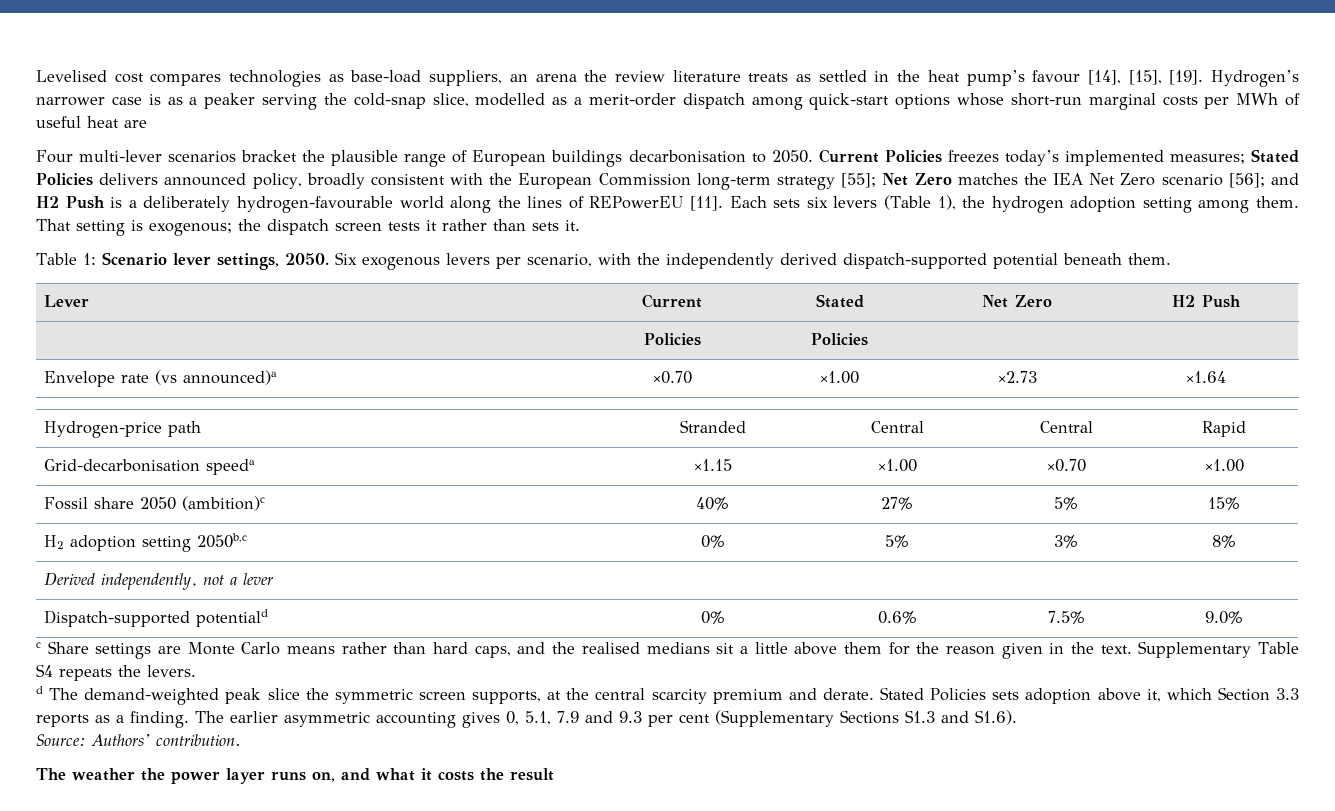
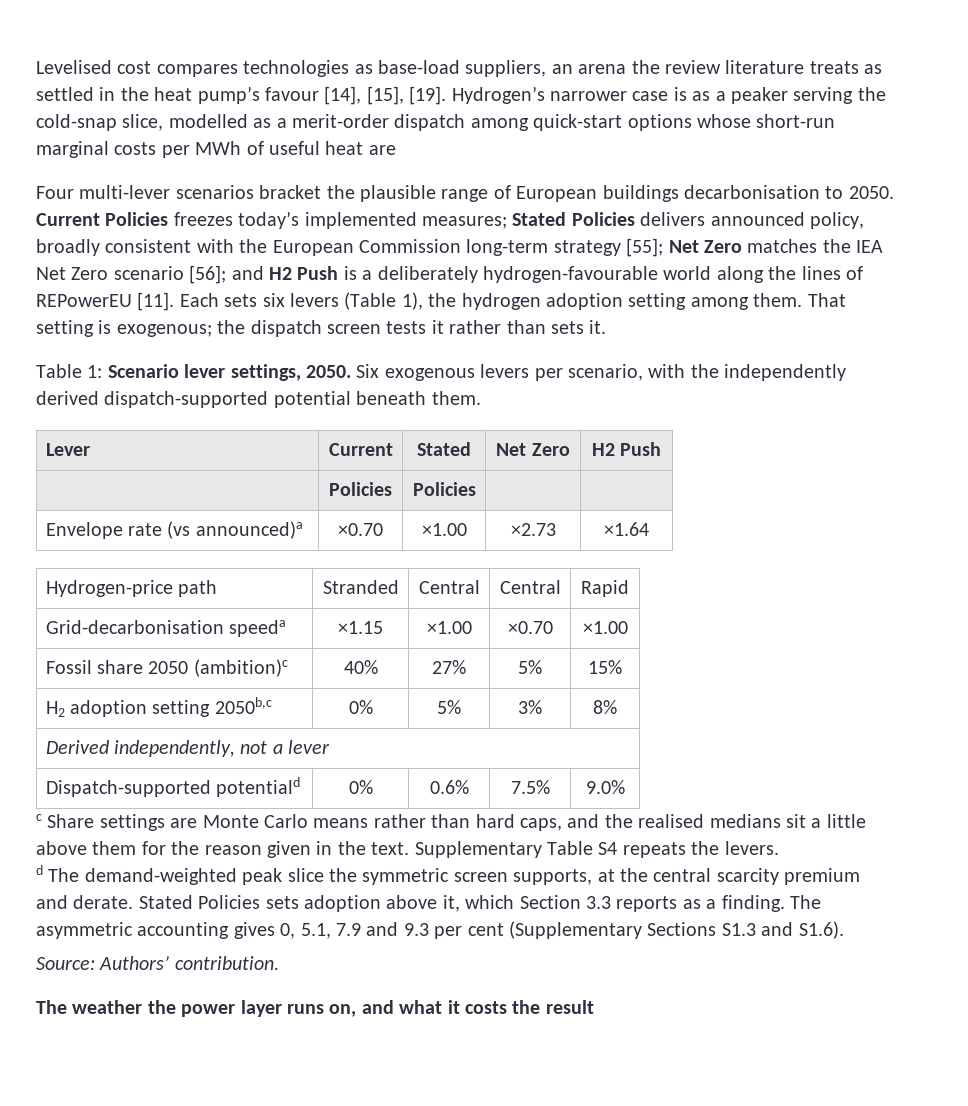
[230,711,278,723] earlier -> (821, 902) none

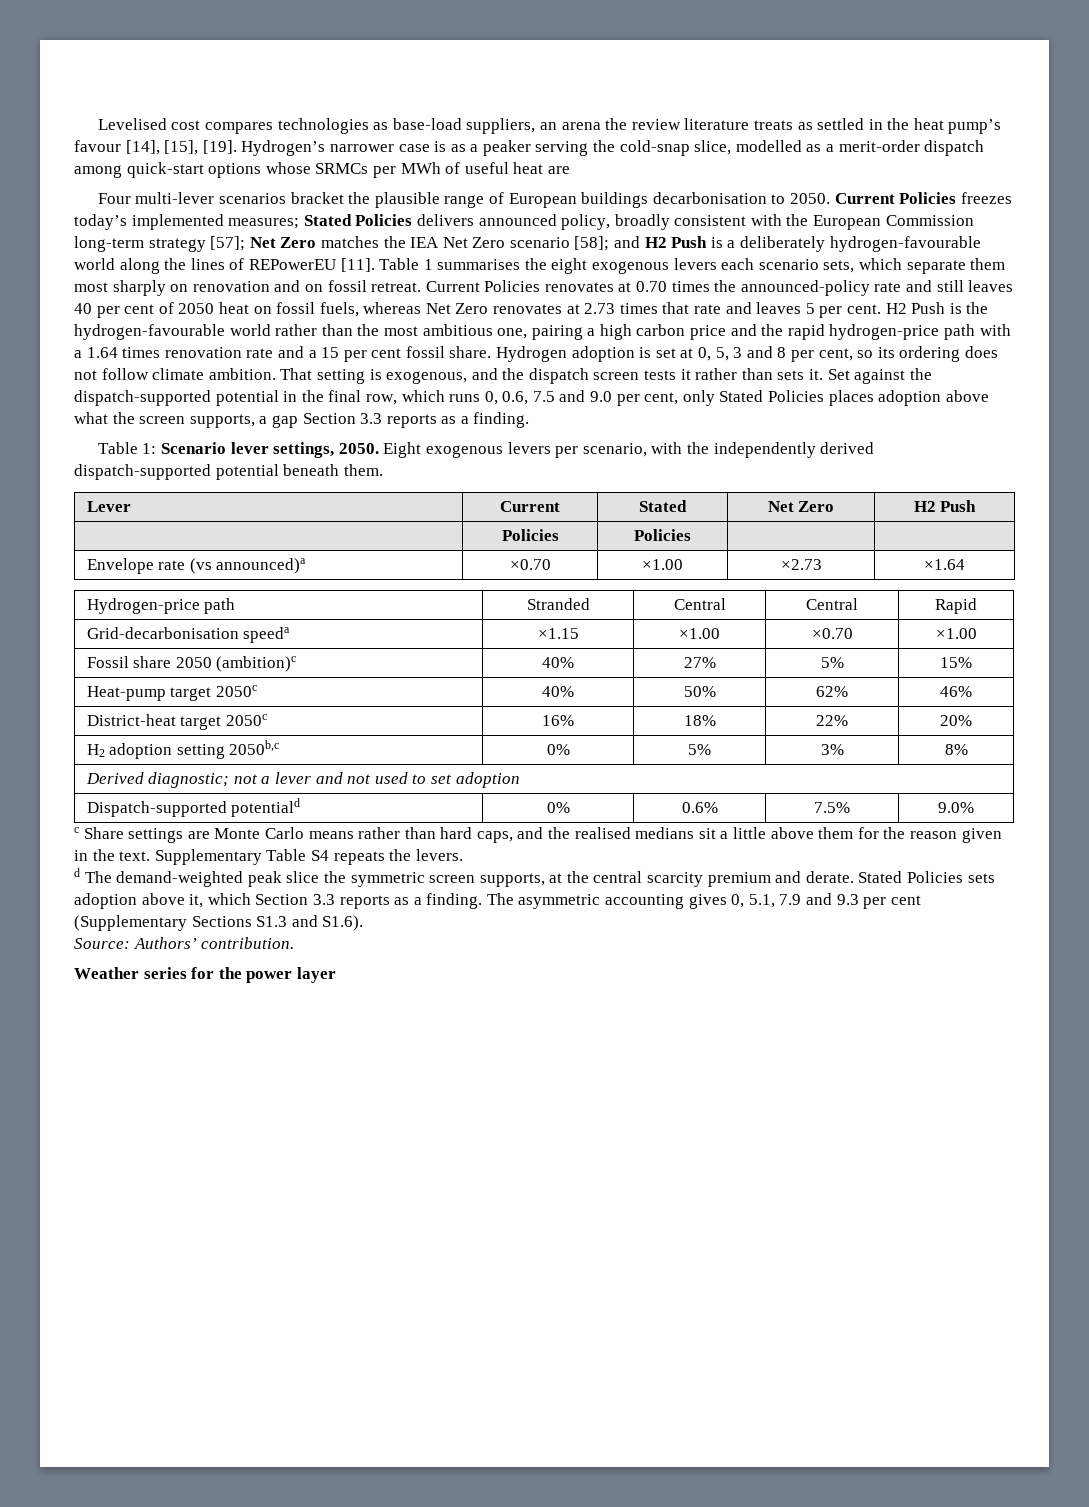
[756,114,836,128] [36,141,157,158] short-run marginal costs -> [315,163,369,174] SRMCs
[626,238,664,257] [55]; -> [210,236,246,251] [57];
[189,265,227,284] [56]; -> [574,236,610,251] [58];
[179,292,803,310] Each sets six levers (Table 1), the hydrogen adoption setting among them. -> [379,258,1006,274] [74,280,1014,296] [74,302,989,318] [74,324,1011,340] [74,346,998,362] [74,368,276,380] Table 1 summarises the eight exogenous levers each scenario sets, which separate them most sharply on renovation and on fossil retreat. Current Policies renovates at 0.70 times the announced-policy rate and still leaves 40 per cent of 2050 heat on fossil fuels, whereas Net Zero renovates at 2.73 times that rate and leaves 5 per cent. H2 Push is the hydrogen-favourable world rather than the most ambitious one, pairing a high carbon price and the rapid hydrogen-price path with a 1.64 times renovation rate and a 15 per cent fossil share. Hydrogen adoption is set at 0, 5, 3 and 8 per cent, so its ordering does not follow climate ambition.
[116,324,212,337] exogenous; -> [386,368,498,384] exogenous, and
(607, 327) none -> [827,368,932,384] [74,390,989,406] [74,412,530,428] Set against the dispatch-supported potential in the final row, which runs 0, 0.6, 7.5 and 9.0 per cent, only Stated Policies places adoption above what the screen supports, a gap Section 3.3 reports as a finding.
[356,364,380,378] Six -> [383,442,422,458] Eight
(622, 667) none -> [86,685,257,701] [542,686,574,697] [683,686,716,697] [816,686,848,697] [940,686,972,697] [86,714,267,730] [542,715,574,726] [683,715,716,726] [816,715,848,726] [940,715,972,726] // Heat-pump target 2050c | 40% | 50% | 62% | 46% // District-heat target 2050c | 16% | 18% | 22% | 20%
[114,740,236,757] independently, -> [148,772,230,788] diagnostic;
(331, 747) none -> [315,772,520,788] and not used to set adoption
[36,1000,594,1017] The weather the power layer runs on, and what it costs the result -> [74,967,336,983] Weather series for the power layer

